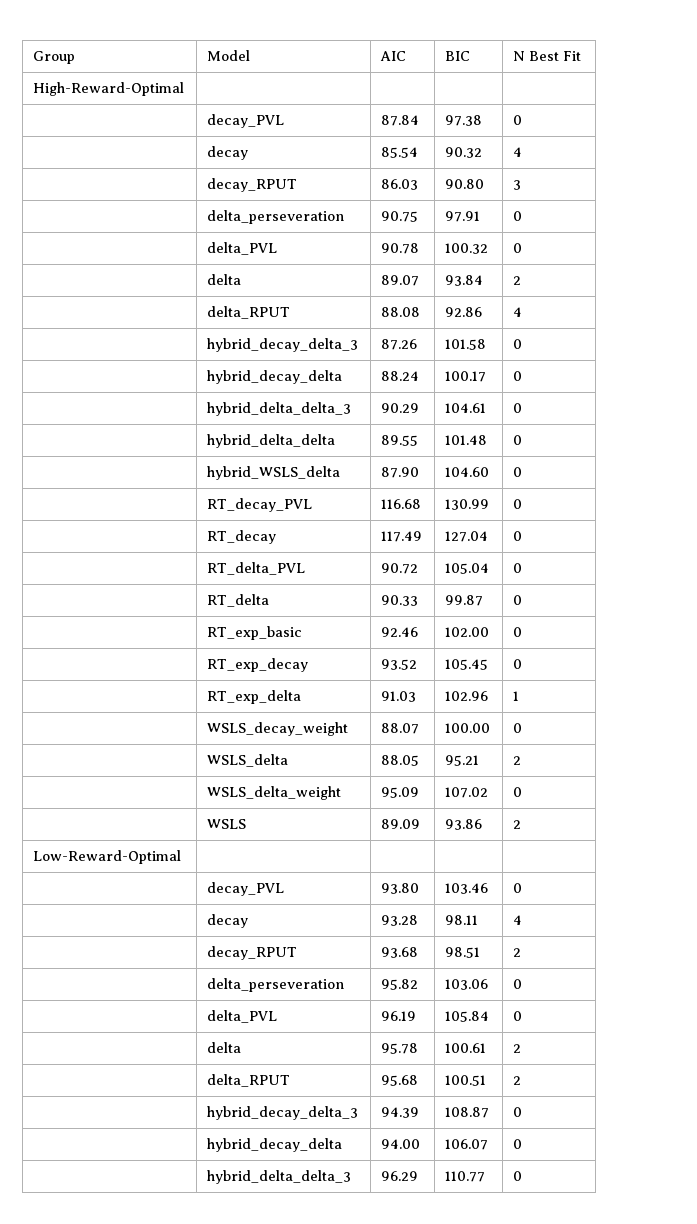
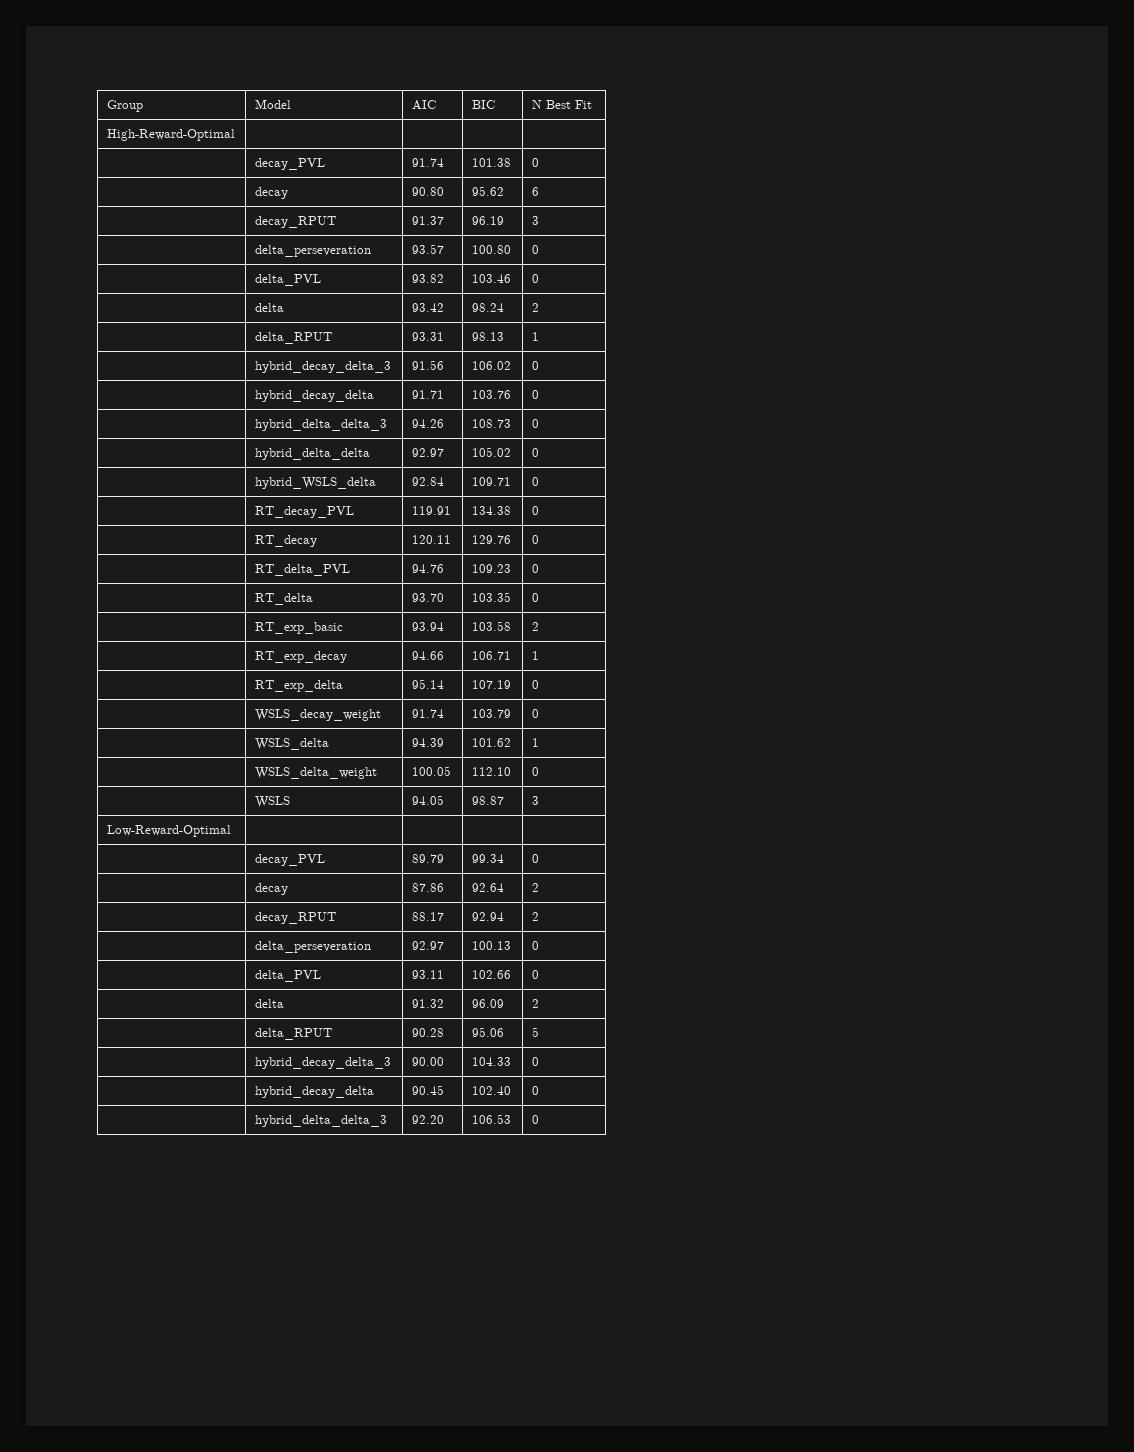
[381,115,420,126] [445,115,483,126] [513,115,523,125] [207,146,249,160] [381,147,419,158] [445,147,483,158] [513,147,523,157] [207,178,298,192] [381,179,419,190] [445,179,485,189] 87.84 | 97.38 | 0 // | decay | 85.54 | 90.32 | 4 // | decay_RPUT | 86.03 | 90.80 -> [411,158,444,167] [471,158,511,167] [531,158,539,167] [254,187,288,199] [411,187,444,196] [471,186,504,196] [531,187,539,196] [254,216,336,228] [411,216,444,225] [471,216,504,225] 91.74 | 101.38 | 0 // | decay | 90.80 | 95.62 | 6 // | decay_RPUT | 91.37 | 96.19
[381,211,419,222] [445,211,481,222] [513,211,523,221] [207,242,278,255] [381,243,420,254] [445,243,489,254] [513,243,523,253] [207,274,242,285] [381,275,420,286] [445,275,484,286] [513,276,522,285] [207,306,291,319] [381,307,421,317] [445,307,483,317] [513,307,523,317] [207,338,359,352] [381,339,418,350] [445,339,487,350] [513,339,523,349] [207,370,343,384] [381,371,420,381] [445,371,487,382] [513,371,523,381] [207,402,352,416] [381,403,420,413] [445,403,487,413] 90.75 | 97.91 | 0 // | delta_PVL | 90.78 | 100.32 | 0 // | delta | 89.07 | 93.84 | 2 // | delta_RPUT | 88.08 | 92.86 | 4 // | hybrid_decay_delta_3 | 87.26 | 101.58 | 0 // | hybrid_decay_delta | 88.24 | 100.17 | 0 // | hybrid_delta_delta_3 | 90.29 | 104.61 -> [411,244,444,254] [471,245,511,254] [531,245,539,254] [254,274,321,286] [411,274,444,283] [471,274,511,283] [531,274,539,283] [254,303,284,312] [411,303,444,312] [471,303,504,312] [531,303,539,312] [254,332,332,344] [411,332,444,341] [471,332,504,341] [531,332,539,341] [254,361,391,373] [411,360,444,370] [471,361,511,370] [531,361,539,370] [254,390,374,402] [411,390,444,399] [471,390,511,399] [531,390,539,399] [254,419,387,431] [411,419,444,428] [471,419,511,428] 93.57 | 100.80 | 0 // | delta_PVL | 93.82 | 103.46 | 0 // | delta | 93.42 | 98.24 | 2 // | delta_RPUT | 93.31 | 98.13 | 1 // | hybrid_decay_delta_3 | 91.56 | 106.02 | 0 // | hybrid_decay_delta | 91.71 | 103.76 | 0 // | hybrid_delta_delta_3 | 94.26 | 108.73
[381,435,419,446] [445,435,488,445] 89.55 | 101.48 -> [411,448,444,457] [471,447,511,457] 92.97 | 105.02
[381,467,420,478] [445,467,490,477] 87.90 | 104.60 -> [411,477,444,486] [471,477,511,486] 92.84 | 109.71
[381,499,422,509] [445,499,490,510] 116.68 | 130.99 -> [411,506,451,515] [471,506,511,515] 119.91 | 134.38
[381,531,423,542] [445,531,489,542] 117.49 | 127.04 -> [411,535,451,544] [471,535,511,544] 120.11 | 129.76
[381,563,419,574] [445,563,490,574] 90.72 | 105.04 -> [411,564,444,573] [471,564,511,573] 94.76 | 109.23
[381,595,419,606] [445,595,484,606] 90.33 | 99.87 -> [411,593,444,602] [471,592,511,602] 93.70 | 103.35
[381,627,419,637] [445,627,490,637] [513,627,523,637] [207,658,309,672] [381,659,418,670] [445,659,489,670] [513,659,523,669] [207,690,302,704] [381,691,417,702] [445,691,489,701] [513,691,520,701] 92.46 | 102.00 | 0 // | RT_exp_decay | 93.52 | 105.45 | 0 // | RT_exp_delta | 91.03 | 102.96 | 1 -> [411,622,444,631] [471,621,511,631] [531,622,539,631] [254,651,347,663] [411,651,444,660] [471,651,511,660] [531,651,539,660] [254,680,343,692] [411,679,444,689] [471,680,511,689] [531,680,539,689] 93.94 | 103.58 | 2 // | RT_exp_decay | 94.66 | 106.71 | 1 // | RT_exp_delta | 95.14 | 107.19 | 0
[381,723,420,734] [445,723,491,733] 88.07 | 100.00 -> [411,709,444,718] [471,709,511,718] 91.74 | 103.79
[381,755,420,766] [445,755,480,766] [513,756,522,765] 88.05 | 95.21 | 2 -> [411,738,444,747] [471,738,511,747] [531,738,539,747] 94.39 | 101.62 | 1
[381,787,420,798] [445,787,489,798] 95.09 | 107.02 -> [411,766,451,776] [471,767,511,776] 100.05 | 112.10
[381,819,421,829] [445,819,483,830] [513,820,522,829] 89.09 | 93.86 | 2 -> [411,795,444,805] [471,796,504,805] [531,796,539,805] 94.05 | 98.87 | 3
[381,883,420,894] [445,883,489,894] [513,883,523,893] [207,914,249,928] [381,915,419,926] [445,915,479,925] [513,915,523,925] [207,946,298,960] [381,947,419,958] [445,947,481,958] 93.80 | 103.46 | 0 // | decay | 93.28 | 98.11 | 4 // | decay_RPUT | 93.68 | 98.51 -> [411,854,444,863] [471,854,504,863] [531,854,539,863] [254,883,288,895] [411,883,444,892] [471,883,504,892] [531,883,539,892] [254,912,336,924] [411,912,444,921] [471,912,504,921] 89.79 | 99.34 | 0 // | decay | 87.86 | 92.64 | 2 // | decay_RPUT | 88.17 | 92.94
[381,979,419,990] [445,979,489,990] [513,979,523,989] [207,1010,278,1023] [381,1011,417,1021] [445,1011,490,1022] [513,1011,523,1021] [207,1042,242,1053] [381,1043,419,1054] [445,1043,487,1053] [513,1044,522,1053] [207,1074,291,1087] [381,1075,419,1086] [445,1075,487,1086] [513,1076,522,1085] [207,1106,359,1120] [381,1107,420,1118] [445,1107,490,1118] [513,1107,523,1117] [207,1138,343,1152] [381,1139,421,1149] [445,1139,489,1150] [513,1139,523,1149] [207,1170,352,1184] [381,1171,419,1181] [445,1171,486,1182] 95.82 | 103.06 | 0 // | delta_PVL | 96.19 | 105.84 | 0 // | delta | 95.78 | 100.61 | 2 // | delta_RPUT | 95.68 | 100.51 | 2 // | hybrid_decay_delta_3 | 94.39 | 108.87 | 0 // | hybrid_decay_delta | 94.00 | 106.07 | 0 // | hybrid_delta_delta_3 | 96.29 | 110.77 -> [411,941,444,950] [471,941,511,950] [531,941,539,950] [254,970,321,982] [411,970,444,979] [471,970,511,979] [531,970,539,979] [254,999,284,1008] [411,999,444,1008] [471,999,504,1008] [531,999,539,1008] [254,1028,332,1040] [411,1028,444,1037] [471,1027,504,1037] [531,1027,539,1037] [254,1057,391,1069] [411,1057,444,1066] [471,1057,511,1066] [531,1057,539,1066] [254,1086,374,1098] [411,1085,444,1095] [471,1086,511,1095] [531,1086,539,1095] [254,1115,387,1127] [411,1115,444,1124] [471,1114,511,1124] 92.97 | 100.13 | 0 // | delta_PVL | 93.11 | 102.66 | 0 // | delta | 91.32 | 96.09 | 2 // | delta_RPUT | 90.28 | 95.06 | 5 // | hybrid_decay_delta_3 | 90.00 | 104.33 | 0 // | hybrid_decay_delta | 90.45 | 102.40 | 0 // | hybrid_delta_delta_3 | 92.20 | 106.53

